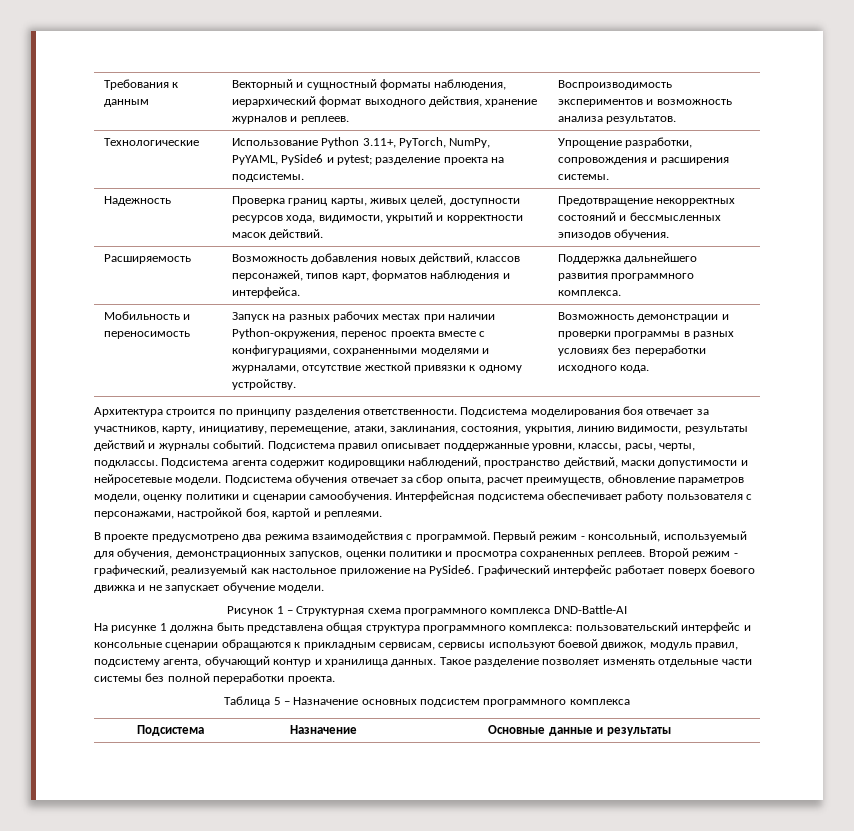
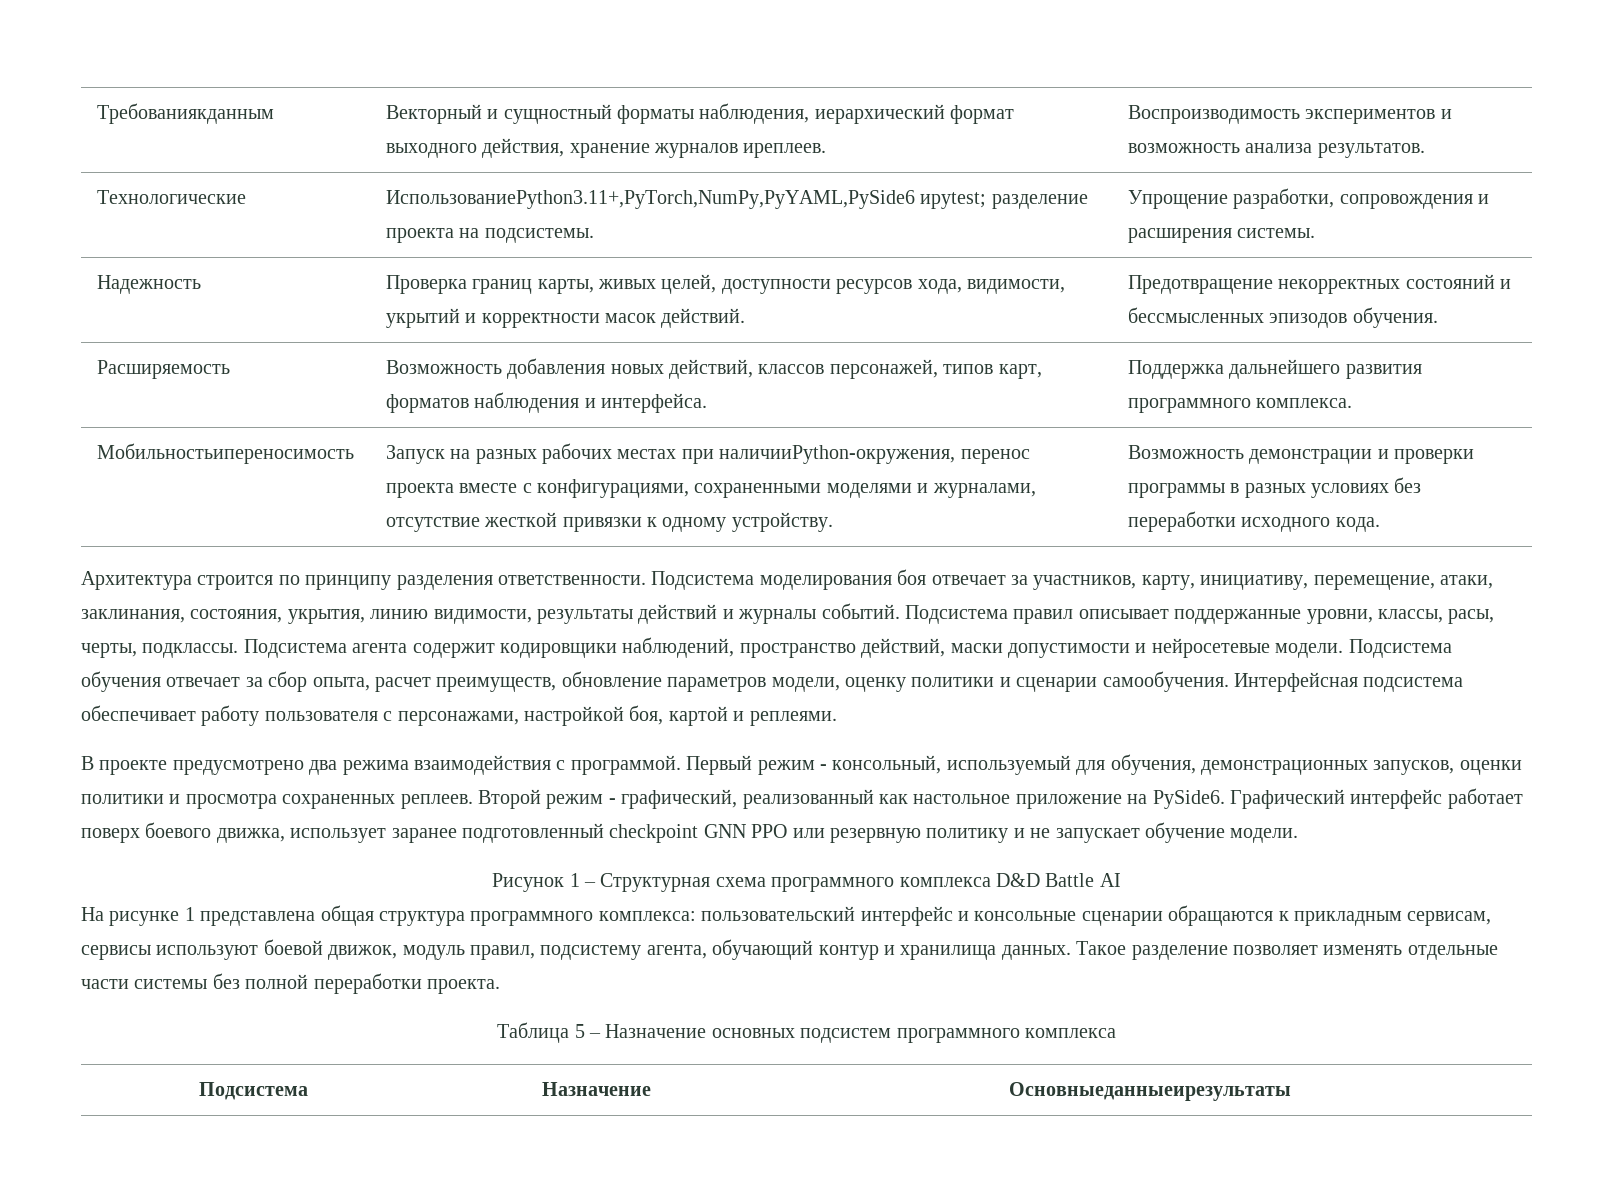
[103,79,179,90] [103,99,149,107] Требования к данным -> [96,103,274,124] Требованиякданным
[290,116,349,124] и реплеев. -> [743,143,827,158] иреплеев.
[231,137,491,148] [231,154,372,165] Использование Python 3.11+, PyTorch, NumPy, PyYAML, PySide6 и pytest; -> [385,190,987,209] ИспользованиеPython3.11+,PyTorch,NumPy,PyYAML,PySide6 иpytest;
[103,311,191,320] [103,331,190,339] Мобильность и переносимость -> [96,443,354,464] Мобильностьипереносимость
[448,314,496,320] [231,328,338,339] наличии Python-окружения, -> [719,445,956,464] наличииPython-окружения,
[171,565,248,576] реализуемый -> [742,789,874,809] реализованный
[94,585,135,593] движка -> [216,823,1009,843] движка, использует заранее подготовленный checkpoint GNN PPO или резервную политику
[553,605,627,614] DND-Battle-AI -> [995,873,1121,887] D&D Battle AI
[170,622,244,633] должна быть -> (195, 914) none
[488,725,671,736] Основные данные и результаты -> [1008,1082,1291,1101] Основныеданныеирезультаты

